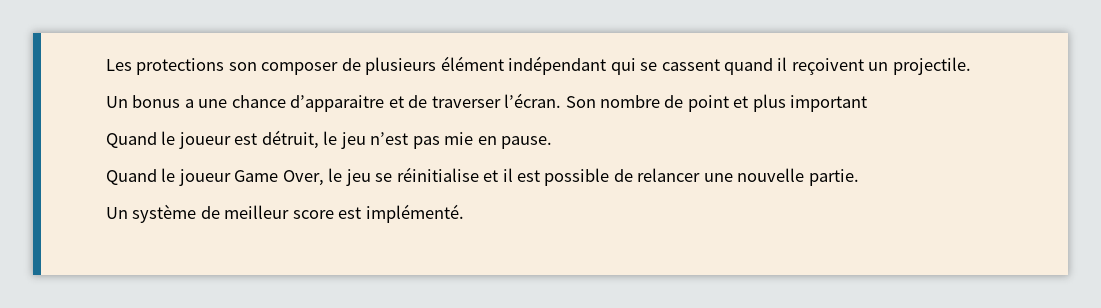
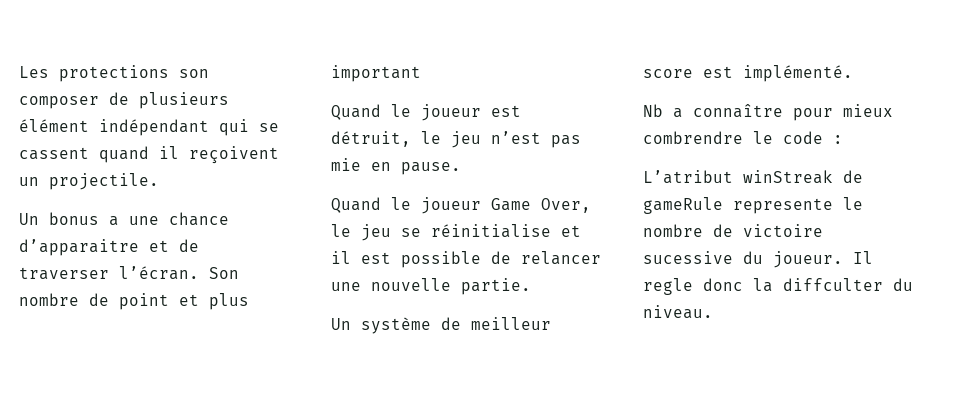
(464, 213) none -> [643,104,893,121] [643,131,843,144] [643,170,863,184] [643,197,863,214] [643,224,823,237] [643,251,873,268] [643,278,913,295] [643,305,713,319] // Nb a connaître pour mieux combrendre le code : // L’atribut winStreak de gameRule represente le nombre de victoire sucessive du joueur. Il regle donc la diffculter du niveau.

